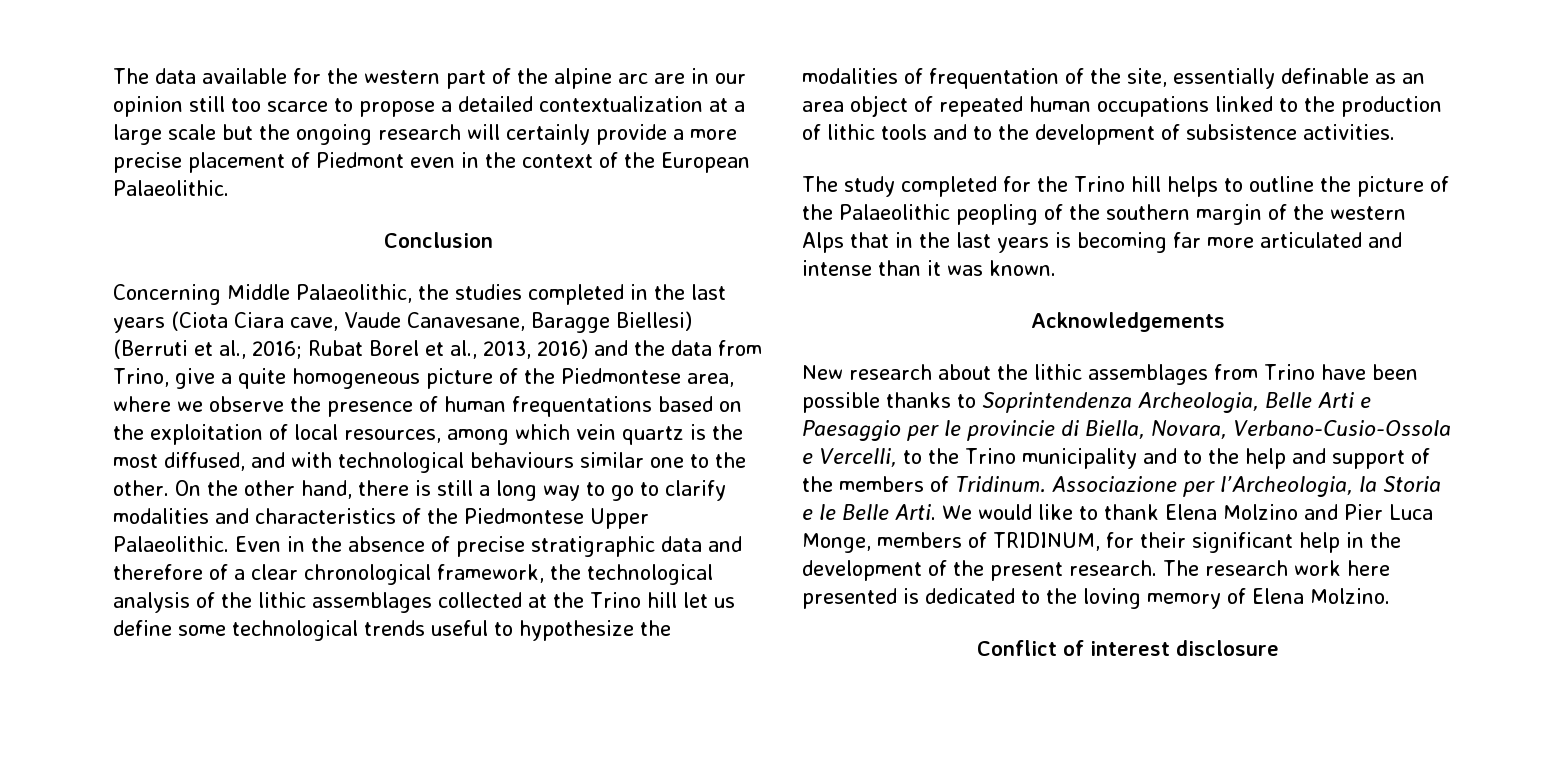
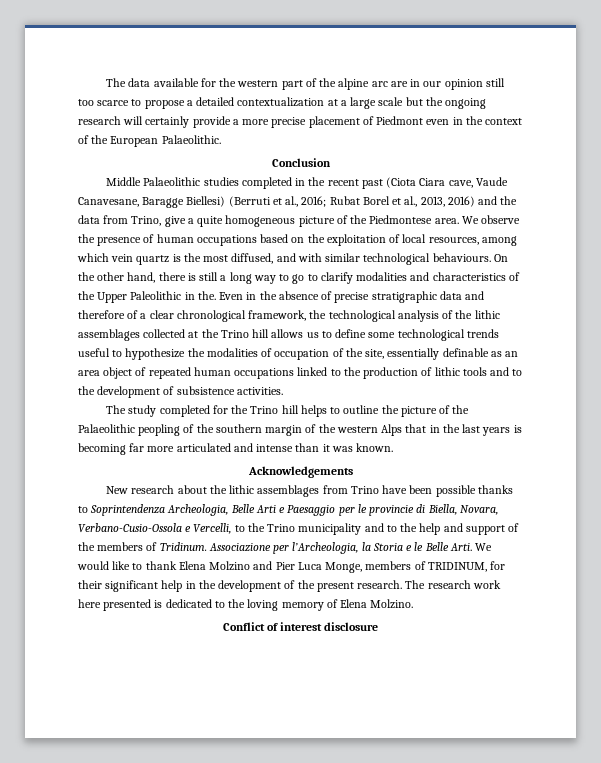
[113,284,449,305] Concerning Middle Palaeolithic, the -> [106,177,201,186] Middle Palaeolithic
[691,284,726,300] [113,317,165,333] last years -> [327,179,383,189] recent past
[686,373,734,387] [113,396,203,412] area, where we -> [434,216,479,224] area. We
[512,396,652,417] frequentations -> [196,235,257,246] occupations
[338,452,746,473] [113,480,169,496] technological behaviours similar one to the other. -> [325,253,491,265] similar technological behaviours.
[464,508,649,529] [113,536,229,552] Piedmontese Upper Palaeolithic. -> [97,291,216,303] Upper Paleolithic in the.
[682,592,735,608] let us -> [271,329,332,338] allows us to
[929,68,1059,89] frequentation -> [274,349,330,360] occupation

